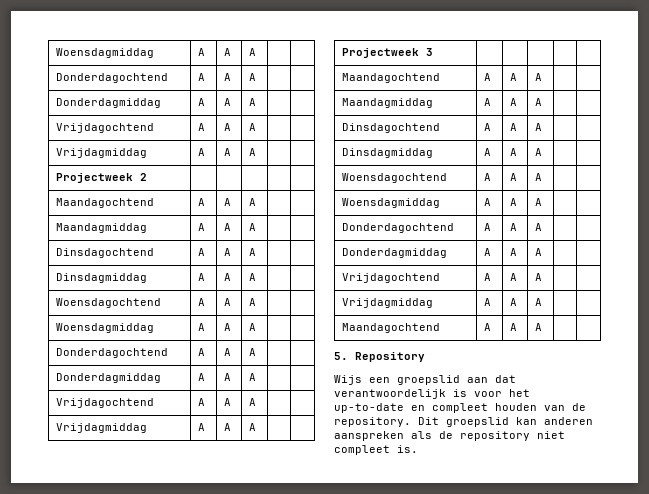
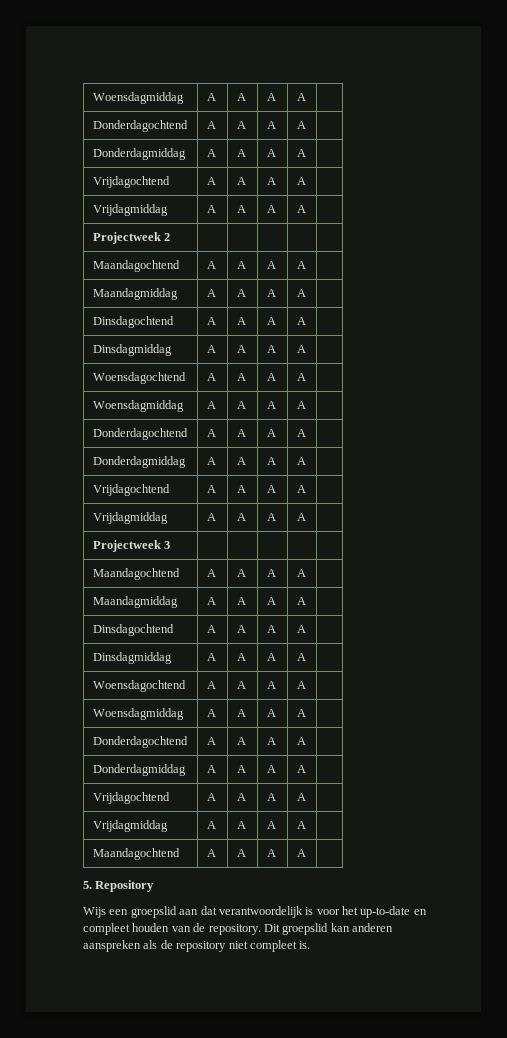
[55,48,154,58] [197,48,205,56] [223,48,231,56] [248,48,256,56] [55,73,168,83] [197,73,205,81] [223,73,231,81] [248,73,256,81] [55,98,161,108] [197,98,205,106] [223,98,231,106] [248,98,256,106] [55,123,154,133] [197,123,205,131] [223,123,231,131] [248,123,256,131] [55,148,147,158] [197,148,205,156] [223,148,231,156] [248,148,256,156] Woensdagmiddag | A | A | A | | // Donderdagochtend | A | A | A | | // Donderdagmiddag | A | A | A | | // Vrijdagochtend | A | A | A | | // Vrijdagmiddag | A | A | A | -> [92,92,184,104] [206,93,216,101] [236,93,246,101] [266,93,276,101] [296,93,306,101] [92,120,188,132] [206,121,216,129] [236,121,246,129] [266,121,276,129] [296,121,306,129] [92,148,186,160] [206,149,216,157] [236,149,246,157] [266,149,276,157] [296,149,306,157] [92,176,170,188] [206,177,216,185] [236,177,246,185] [266,177,276,185] [296,177,306,185] [92,204,168,216] [206,205,216,213] [236,205,246,213] [266,205,276,213] [296,205,306,213] Woensdagmiddag | A | A | A | A | // Donderdagochtend | A | A | A | A | // Donderdagmiddag | A | A | A | A | // Vrijdagochtend | A | A | A | A | // Vrijdagmiddag | A | A | A | A
[55,223,147,233] [197,223,205,231] [223,223,231,231] [248,223,256,231] [55,248,154,258] [197,248,205,256] [223,248,231,256] [248,248,256,256] [55,273,147,283] [197,273,205,281] [223,273,231,281] [248,273,256,281] [55,298,161,308] [197,298,205,306] [223,298,231,306] [248,298,256,306] [55,323,154,333] [197,323,205,331] [223,323,231,331] [248,323,256,331] [55,348,168,358] [197,348,205,356] [223,348,231,356] [248,348,256,356] [55,373,161,383] [197,373,205,381] [223,373,231,381] [248,373,256,381] [55,398,154,408] [197,398,205,406] [223,398,231,406] [248,398,256,406] [55,423,147,433] [197,423,205,431] [223,423,231,431] [248,423,256,431] | // Maandagmiddag | A | A | A | | // Dinsdagochtend | A | A | A | | // Dinsdagmiddag | A | A | A | | // Woensdagochtend | A | A | A | | // Woensdagmiddag | A | A | A | | // Donderdagochtend | A | A | A | | // Donderdagmiddag | A | A | A | | // Vrijdagochtend | A | A | A | | // Vrijdagmiddag | A | A | A | -> [296,261,306,269] [92,288,178,300] [206,289,216,297] [236,289,246,297] [266,289,276,297] [296,289,306,297] [92,316,174,328] [206,317,216,325] [236,317,246,325] [266,317,276,325] [296,317,306,325] [92,344,172,356] [206,345,216,353] [236,345,246,353] [266,345,276,353] [296,345,306,353] [92,372,186,384] [206,373,216,381] [236,373,246,381] [266,373,276,381] [296,373,306,381] [92,400,184,412] [206,401,216,409] [236,401,246,409] [266,401,276,409] [296,401,306,409] [92,428,188,440] [206,429,216,437] [236,429,246,437] [266,429,276,437] [296,429,306,437] [92,456,186,468] [206,457,216,465] [236,457,246,465] [266,457,276,465] [296,457,306,465] [92,484,170,496] [206,485,216,493] [236,485,246,493] [266,485,276,493] [296,485,306,493] [92,512,168,524] [206,513,216,521] [236,513,246,521] [266,513,276,521] [296,513,306,521] A | // Maandagmiddag | A | A | A | A | // Dinsdagochtend | A | A | A | A | // Dinsdagmiddag | A | A | A | A | // Woensdagochtend | A | A | A | A | // Woensdagmiddag | A | A | A | A | // Donderdagochtend | A | A | A | A | // Donderdagmiddag | A | A | A | A | // Vrijdagochtend | A | A | A | A | // Vrijdagmiddag | A | A | A | A
[341,98,433,108] [483,98,491,106] [509,98,517,106] [534,98,542,106] [341,123,440,133] [483,123,491,131] [509,123,517,131] [534,123,542,131] [341,148,433,158] [483,148,491,156] [509,148,517,156] [534,148,542,156] [341,173,447,183] [483,173,491,181] [509,173,517,181] [534,173,542,181] [341,198,440,208] [483,198,491,206] [509,198,517,206] [534,198,542,206] [341,223,454,233] [483,223,491,231] [509,223,517,231] [534,223,542,231] [341,248,447,258] [483,248,491,256] [509,248,517,256] [534,248,542,256] [341,273,440,283] [483,273,491,281] [509,273,517,281] [534,273,542,281] [341,298,433,308] [483,298,491,306] [509,298,517,306] [534,298,542,306] [341,323,440,333] [483,323,491,331] [509,323,517,331] [534,323,542,331] | // Maandagmiddag | A | A | A | | // Dinsdagochtend | A | A | A | | // Dinsdagmiddag | A | A | A | | // Woensdagochtend | A | A | A | | // Woensdagmiddag | A | A | A | | // Donderdagochtend | A | A | A | | // Donderdagmiddag | A | A | A | | // Vrijdagochtend | A | A | A | | // Vrijdagmiddag | A | A | A | | // Maandagochtend | A | A | A | -> [296,569,306,577] [92,596,178,608] [206,597,216,605] [236,597,246,605] [266,597,276,605] [296,597,306,605] [92,624,174,636] [206,625,216,633] [236,625,246,633] [266,625,276,633] [296,625,306,633] [92,652,172,664] [206,653,216,661] [236,653,246,661] [266,653,276,661] [296,653,306,661] [92,680,186,692] [206,681,216,689] [236,681,246,689] [266,681,276,689] [296,681,306,689] [92,708,184,720] [206,709,216,717] [236,709,246,717] [266,709,276,717] [296,709,306,717] [92,736,188,748] [206,737,216,745] [236,737,246,745] [266,737,276,745] [296,737,306,745] [92,764,186,776] [206,765,216,773] [236,765,246,773] [266,765,276,773] [296,765,306,773] [92,792,170,804] [206,793,216,801] [236,793,246,801] [266,793,276,801] [296,793,306,801] [92,820,168,832] [206,821,216,829] [236,821,246,829] [266,821,276,829] [296,821,306,829] [92,848,180,860] [206,849,216,857] [236,849,246,857] [266,849,276,857] [296,849,306,857] A | // Maandagmiddag | A | A | A | A | // Dinsdagochtend | A | A | A | A | // Dinsdagmiddag | A | A | A | A | // Woensdagochtend | A | A | A | A | // Woensdagmiddag | A | A | A | A | // Donderdagochtend | A | A | A | A | // Donderdagmiddag | A | A | A | A | // Vrijdagochtend | A | A | A | A | // Vrijdagmiddag | A | A | A | A | // Maandagochtend | A | A | A | A

